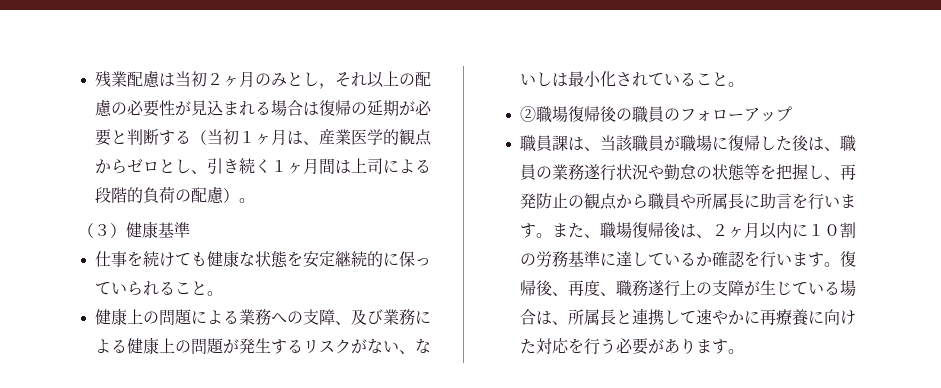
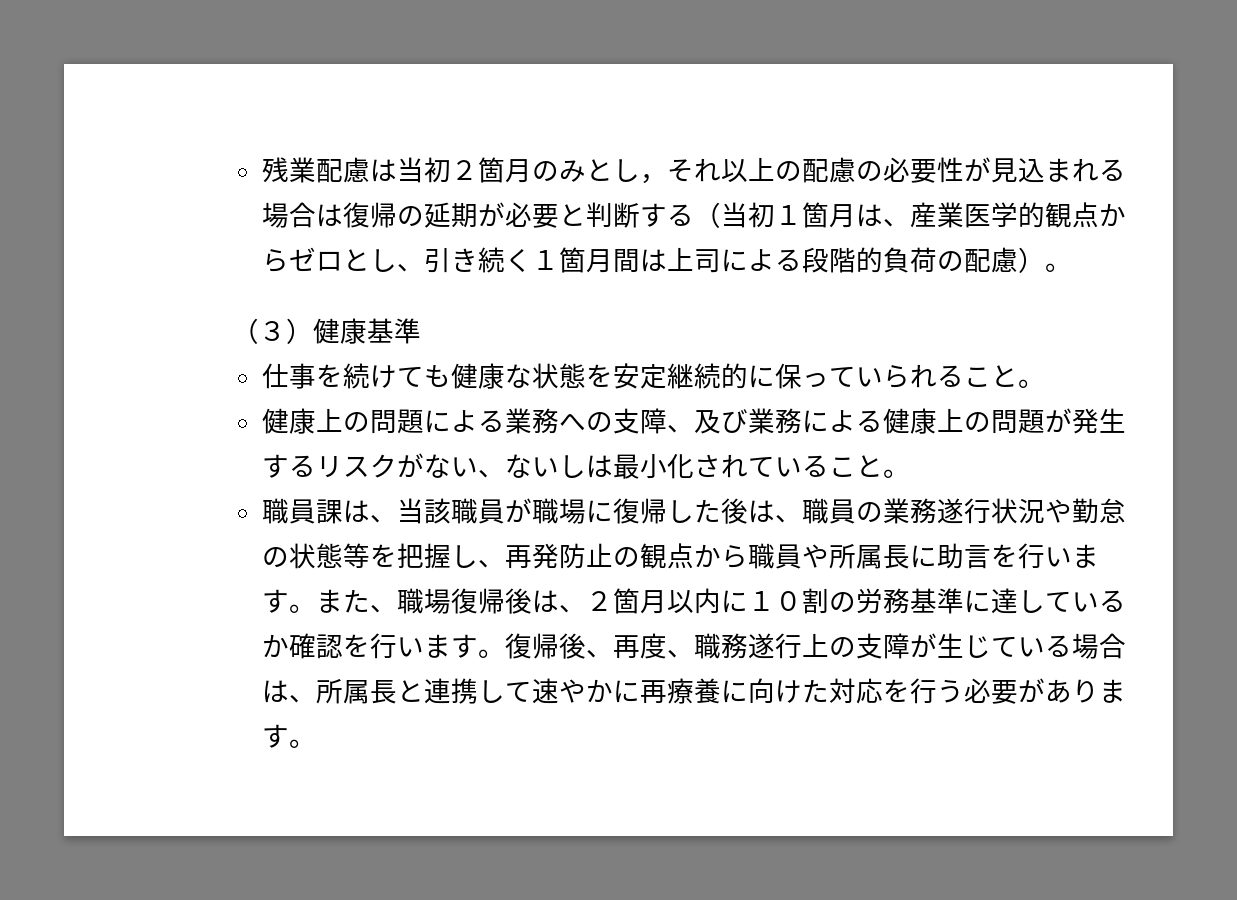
[223,75,240,87] ヶ -> [477,157,505,183] 箇
[255,133,272,145] ヶ -> [801,202,829,228] 箇
[287,162,304,174] ヶ -> [558,247,586,273] 箇
[520,106,793,123] // ②職場復帰後の職員のフォローアップ -> (910, 473) none
[728,226,745,238] ヶ -> [612,588,640,614] 箇

